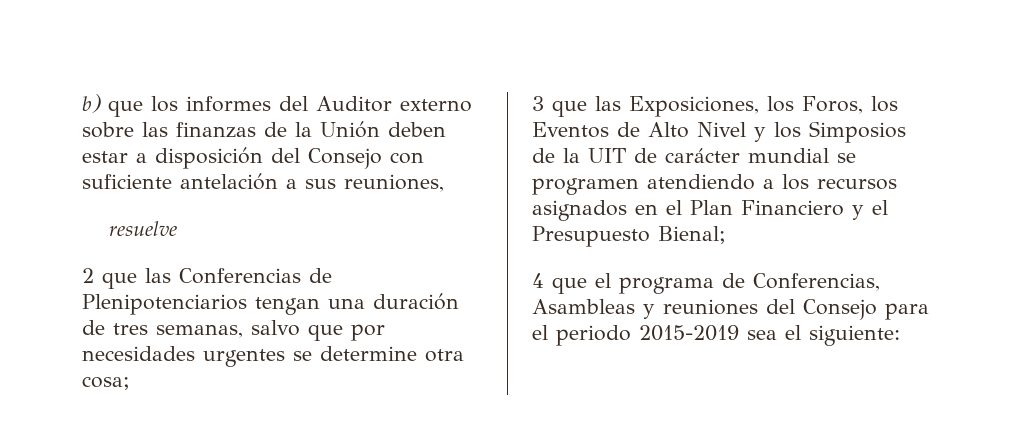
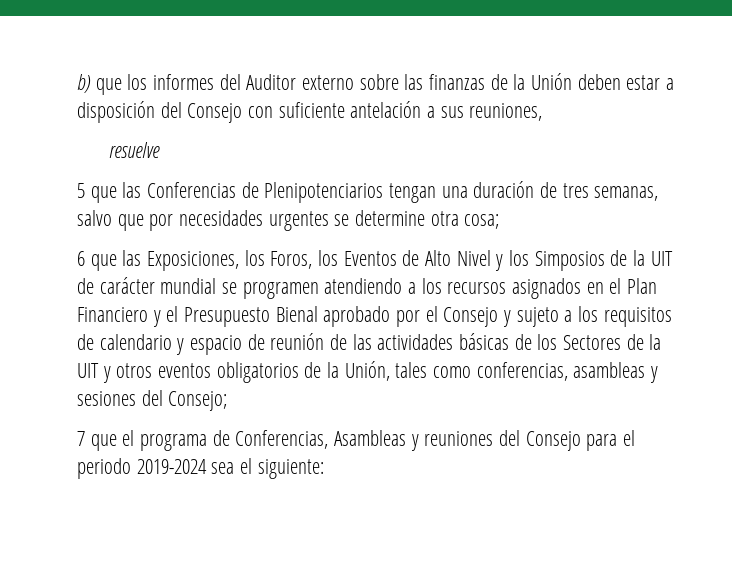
[82,268,94,283] 2 -> [77,183,85,198] 5
[532,96,544,111] 3 -> [77,251,85,266] 6
[658,226,726,244] [532,273,544,288] Bienal; // 4 -> [275,306,672,327] [77,333,662,355] [77,361,659,383] [77,390,228,411] [77,431,85,446] Bienal aprobado por el Consejo y sujeto a los requisitos de calendario y espacio de reunión de las actividades básicas de los Sectores de la UIT y otros eventos obligatorios de la Unión, tales como conferencias, asambleas y sesiones del Consejo; // 7
[639,325,739,341] 2015-2019 -> [136,459,207,474] 2019-2024

